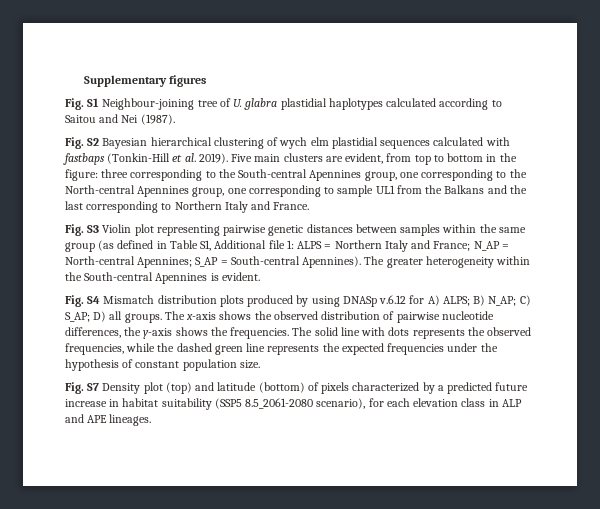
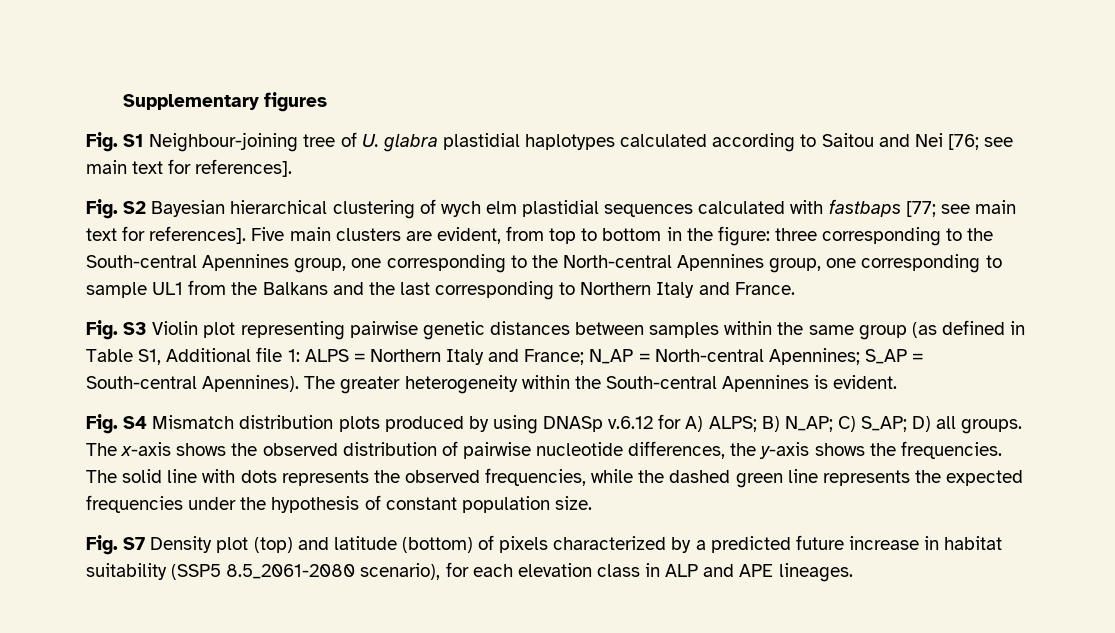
[140,114,175,125] (1987). -> [947,134,1014,150] [86,159,293,177] [76; see main text for references].
[107,153,228,164] (Tonkin-Hill et al. 2019). -> [905,200,1016,217] [86,226,247,244] [77; see main text for references].

